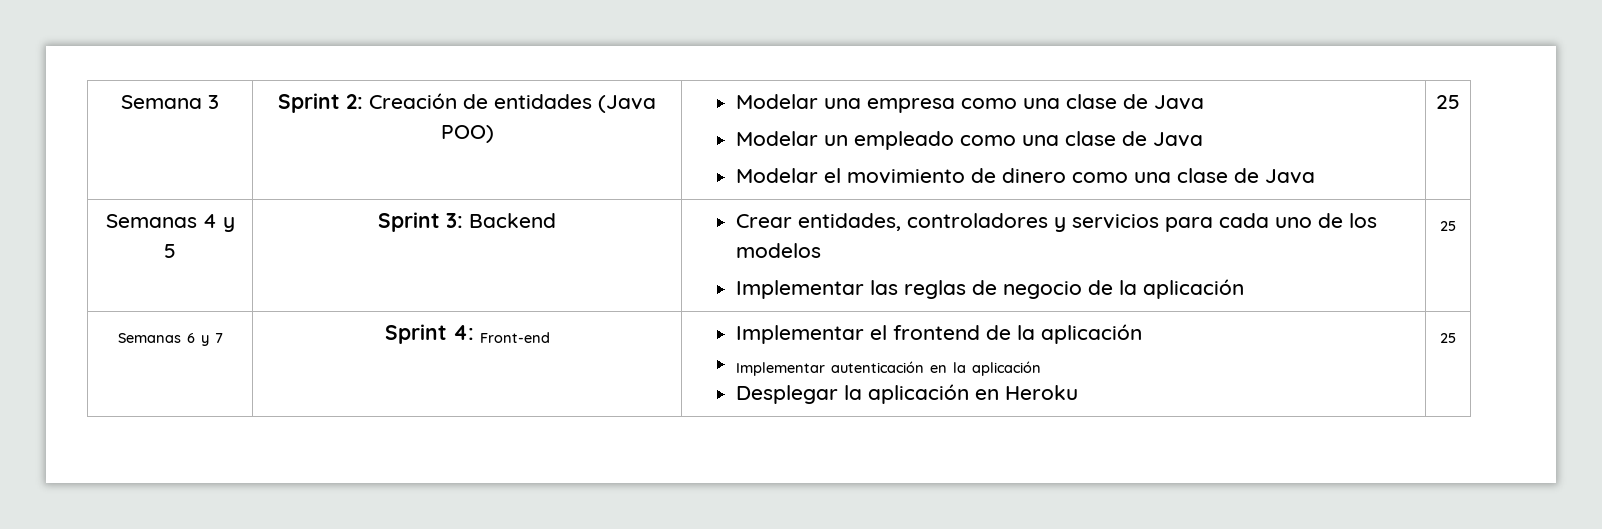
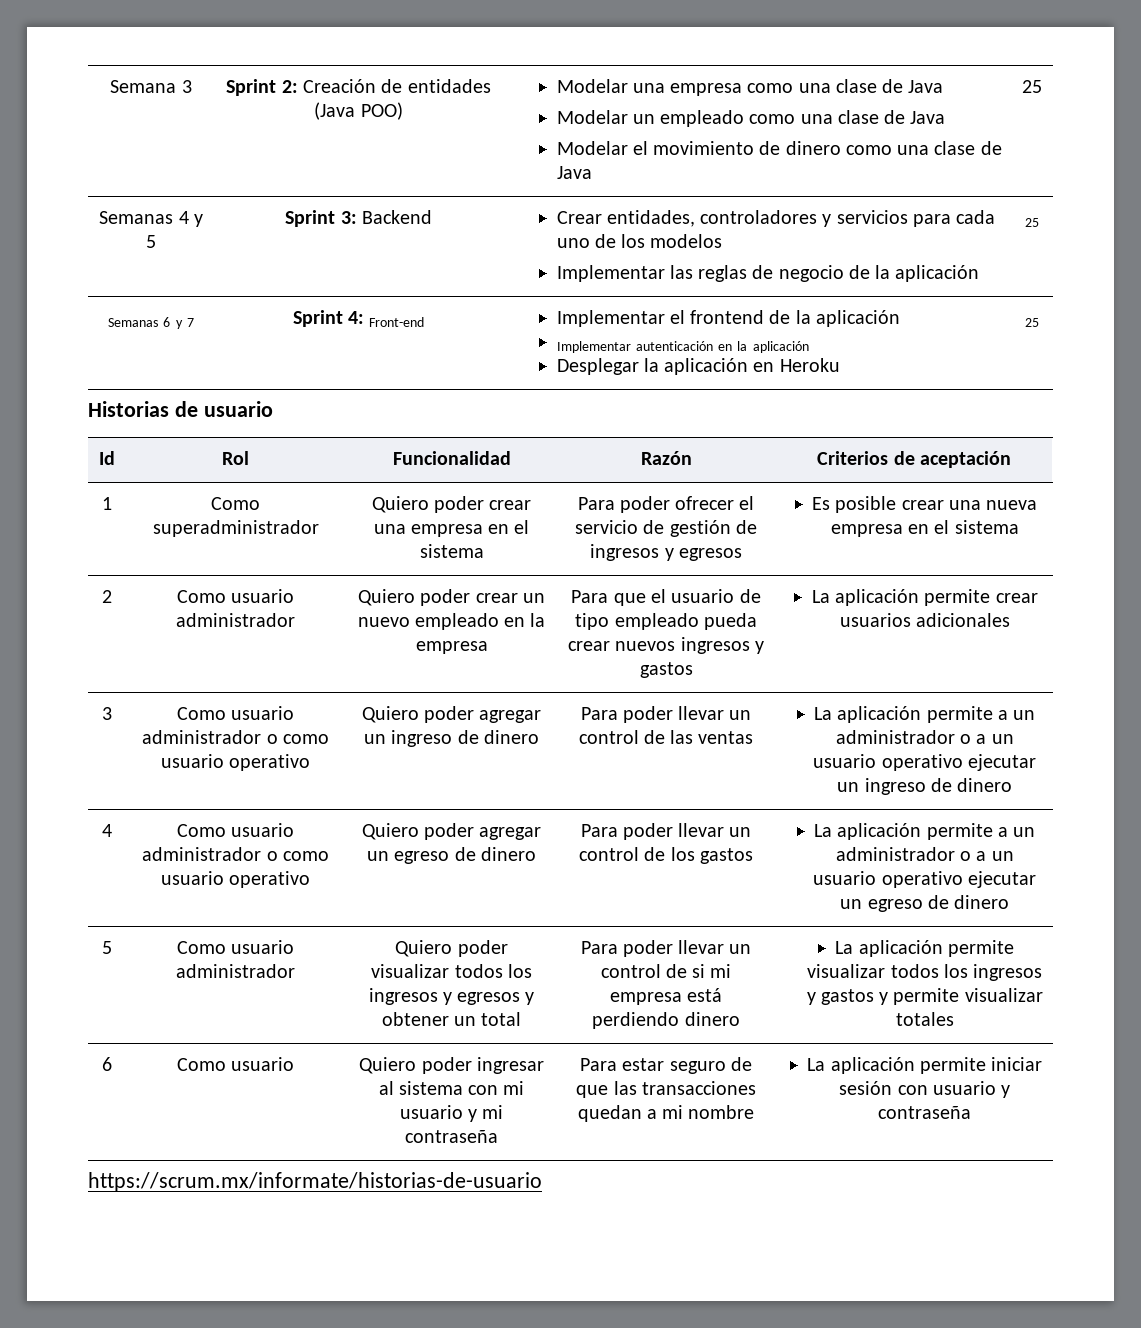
(1456, 338) none -> [88,401,273,417] [98,451,115,465] [222,451,249,465] [392,451,511,465] [640,451,692,465] [817,451,1011,468] [101,497,112,510] [211,497,260,510] [152,520,319,537] [371,496,532,513] [373,520,530,537] [419,544,484,558] [577,496,755,513] [575,520,757,537] [590,544,742,561] [812,496,1038,513] [830,520,1019,537] [101,590,112,603] [176,589,295,603] [176,613,295,627] [358,589,545,606] [357,613,546,630] [415,641,488,654] [571,589,761,606] [575,613,757,630] [568,637,764,654] [639,662,693,678] [811,589,1038,606] [839,613,1010,627] [101,707,112,720] [176,706,295,720] [142,730,329,744] [160,754,311,771] [361,706,542,723] [364,730,539,747] [580,706,752,723] [578,730,754,744] [814,706,1036,723] [835,730,1014,744] [813,754,1036,771] [837,778,1013,795] [101,824,112,837] [176,823,295,837] [142,847,329,861] [160,871,311,888] [361,823,542,840] [367,847,536,864] [580,823,752,840] [579,847,753,864] [814,823,1036,840] [835,847,1014,861] [813,871,1036,888] [840,895,1010,912] [101,941,112,954] [176,940,295,954] [176,964,295,978] [395,940,508,957] [371,964,532,978] [368,988,535,1005] [381,1012,522,1026] [580,940,752,957] [600,964,732,978] [609,988,723,1005] [592,1012,740,1029] [835,940,1014,957] [807,964,1043,981] [806,988,1043,1005] [895,1012,954,1026] [101,1057,112,1071] [176,1057,295,1071] [359,1057,544,1074] [378,1081,525,1095] [399,1105,504,1122] [405,1130,498,1143] [580,1057,752,1074] [576,1081,756,1098] [577,1105,755,1122] [807,1057,1043,1074] [839,1081,1011,1098] [878,1106,972,1119] [88,1172,542,1192] // Historias de usuario // Id | Rol | Funcionalidad | Razón | Criterios de aceptación // 1 | Como superadministrador | Quiero poder crear una empresa en el sistema | Para poder ofrecer el servicio de gestión de ingresos y egresos | Es posible crear una nueva empresa en el sistema // 2 | Como usuario administrador | Quiero poder crear un nuevo empleado en la empresa | Para que el usuario de tipo empleado pueda crear nuevos ingresos y gastos | La aplicación permite crear usuarios adicionales // 3 | Como usuario administrador o como usuario operativo | Quiero poder agregar un ingreso de dinero | Para poder llevar un control de las ventas | La aplicación permite a un administrador o a un usuario operativo ejecutar un ingreso de dinero // 4 | Como usuario administrador o como usuario operativo | Quiero poder agregar un egreso de dinero | Para poder llevar un control de los gastos | La aplicación permite a un administrador o a un usuario operativo ejecutar un egreso de dinero // 5 | Como usuario administrador | Quiero poder visualizar todos los ingresos y egresos y obtener un total | Para poder llevar un control de si mi empresa está perdiendo dinero | La aplicación permite visualizar todos los ingresos y gastos y permite visualizar totales // 6 | Como usuario | Quiero poder ingresar al sistema con mi usuario y mi contraseña | Para estar seguro de que las transacciones quedan a mi nombre | La aplicación permite iniciar sesión con usuario y contraseña // https://scrum.mx/informate/historias-de-usuario

